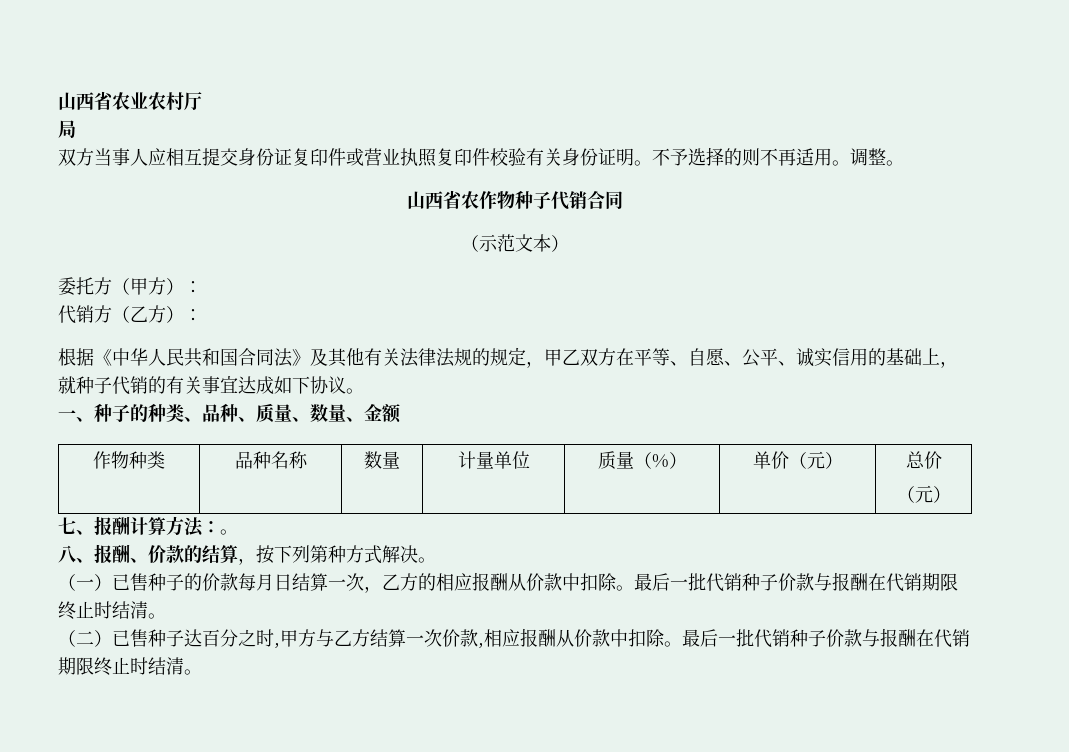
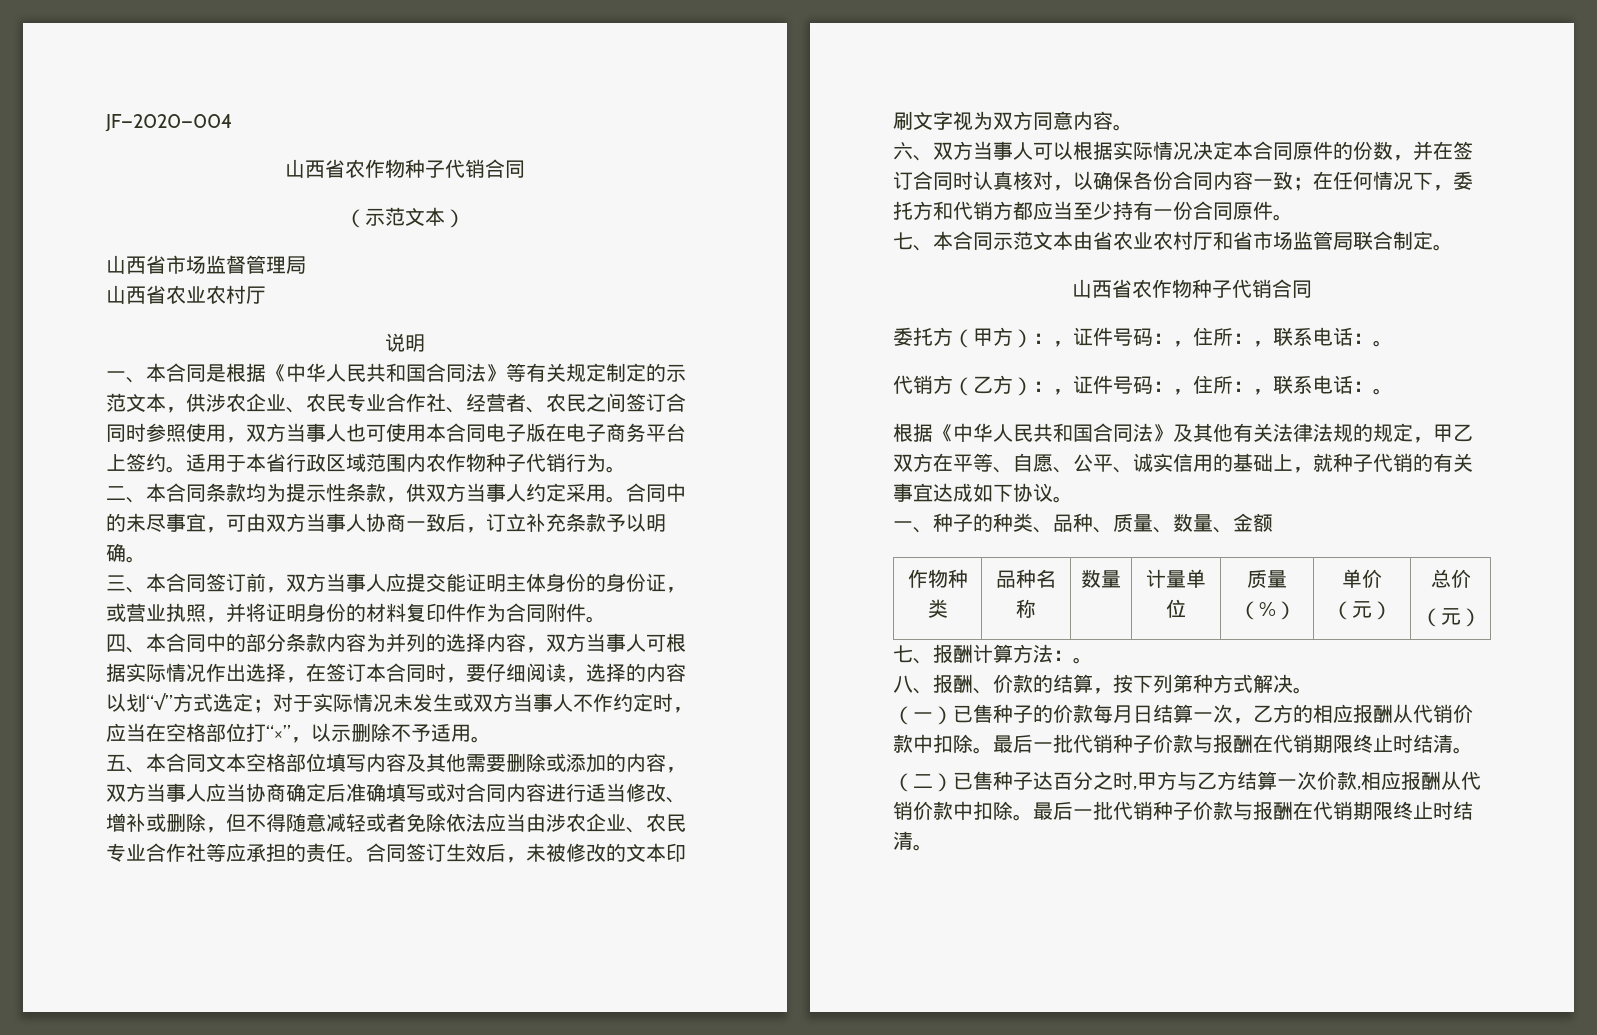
[58,91,202,111] [58,120,76,138] [58,147,904,167] 山西省农业农村厅 // 局 // 双方当事人应相互提交身份证复印件或营业执照复印件校验有关身份证明。不予选择的则不再适用。调整。 -> [105,114,232,132] JF—2020—004
[58,277,202,296] [58,305,202,324] 委托方（甲方）： // 代销方（乙方）： -> [106,255,306,274] [106,285,266,304] [385,333,425,352] [106,363,686,383] [106,393,686,413] [106,423,686,443] [106,453,626,473] [106,483,686,503] [106,513,666,533] [106,543,146,563] [106,573,686,593] [106,603,606,623] [106,633,686,653] [106,663,686,683] [106,693,693,713] [106,723,491,743] [106,753,686,773] [106,783,686,803] [106,813,686,833] [106,843,686,863] [893,111,1133,131] [893,141,1473,161] [893,171,1473,191] [893,201,1293,221] [893,231,1453,251] [1072,279,1312,298] [893,327,1393,348] [893,375,1393,396] 山西省市场监督管理局 // 山西省农业农村厅 // 说明 // 一、本合同是根据《中华人民共和国合同法》等有关规定制定的示范文本，供涉农企业、农民专业合作社、经营者、农民之间签订合同时参照使用，双方当事人也可使用本合同电子版在电子商务平台上签约。适用于本省行政区域范围内农作物种子代销行为。 // 二、本合同条款均为提示性条款，供双方当事人约定采用。合同中的未尽事宜，可由双方当事人协商一致后，订立补充条款予以明确。 // 三、本合同签订前，双方当事人应提交能证明主体身份的身份证，或营业执照，并将证明身份的材料复印件作为合同附件。 // 四、本合同中的部分条款内容为并列的选择内容，双方当事人可根据实际情况作出选择，在签订本合同时，要仔细阅读，选择的内容以划“√”方式选定；对于实际情况未发生或双方当事人不作约定时，应当在空格部位打“×”，以示删除不予适用。 // 五、本合同文本空格部位填写内容及其他需要删除或添加的内容，双方当事人应当协商确定后准确填写或对合同内容进行适当修改、增补或删除，但不得随意减轻或者免除依法应当由涉农企业、农民专业合作社等应承担的责任。合同签订生效后，未被修改的文本印刷文字视为双方同意内容。 // 六、双方当事人可以根据实际情况决定本合同原件的份数，并在签订合同时认真核对，以确保各份合同内容一致；在任何情况下，委托方和代销方都应当至少持有一份合同原件。 // 七、本合同示范文本由省农业农村厅和省市场监管局联合制定。 // 山西省农作物种子代销合同 // 委托方（甲方）：，证件号码：，住所：，联系电话：。 // 代销方（乙方）：，证件号码：，住所：，联系电话：。
(526, 582) none -> [1413,704,1453,723] 代销
(574, 638) none -> [1461,771,1481,790] [893,801,913,820] 代销

